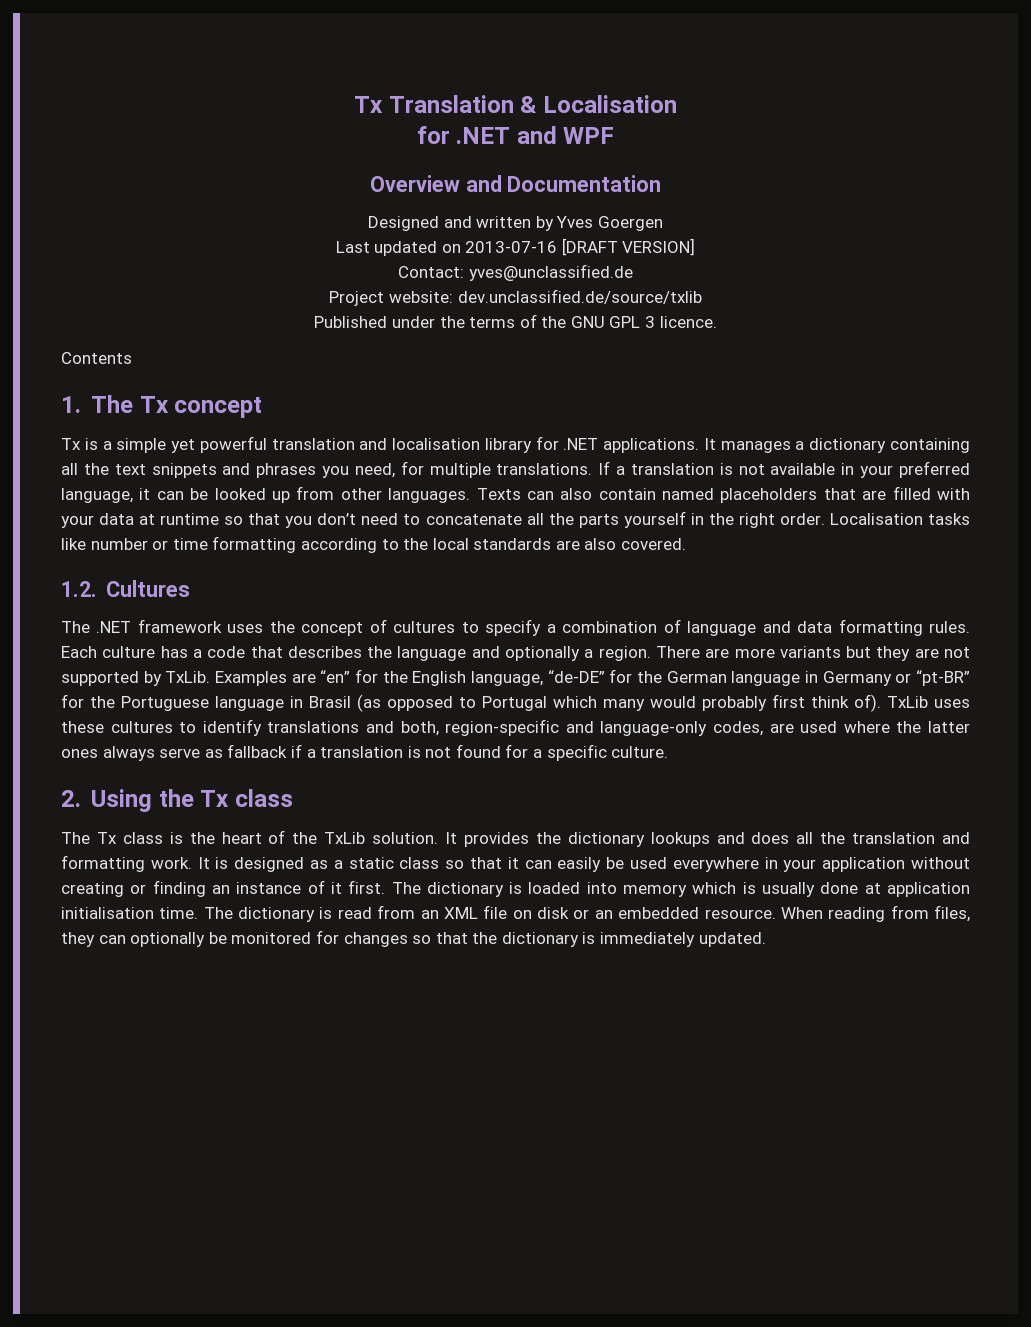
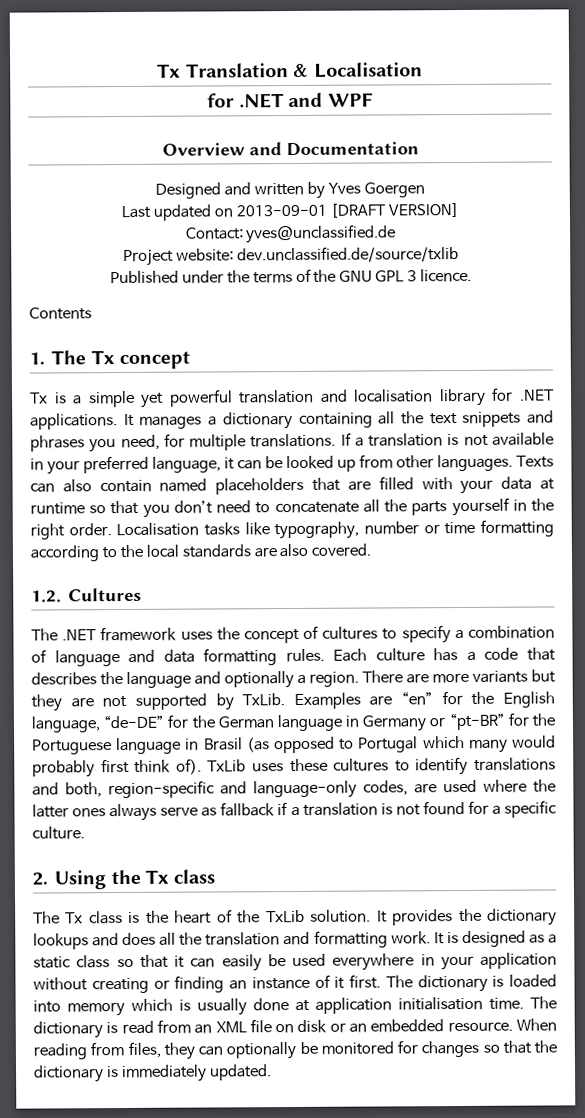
[465,241,558,253] 2013-07-16 -> [235,204,327,217] 2013-09-01
(86, 544) none -> [274,521,360,540] typography,

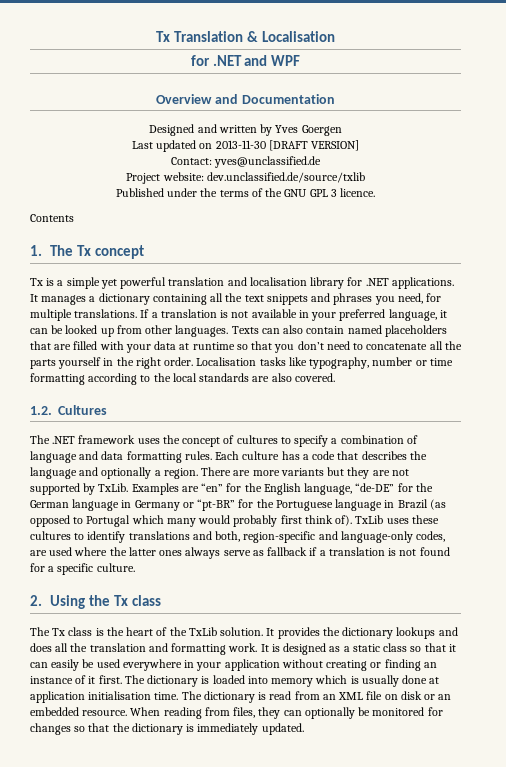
[235,204,327,217] 2013-09-01 -> [215,140,266,149] 2013-11-30
[203,737,243,751] Brasil -> [397,499,428,509] Brazil

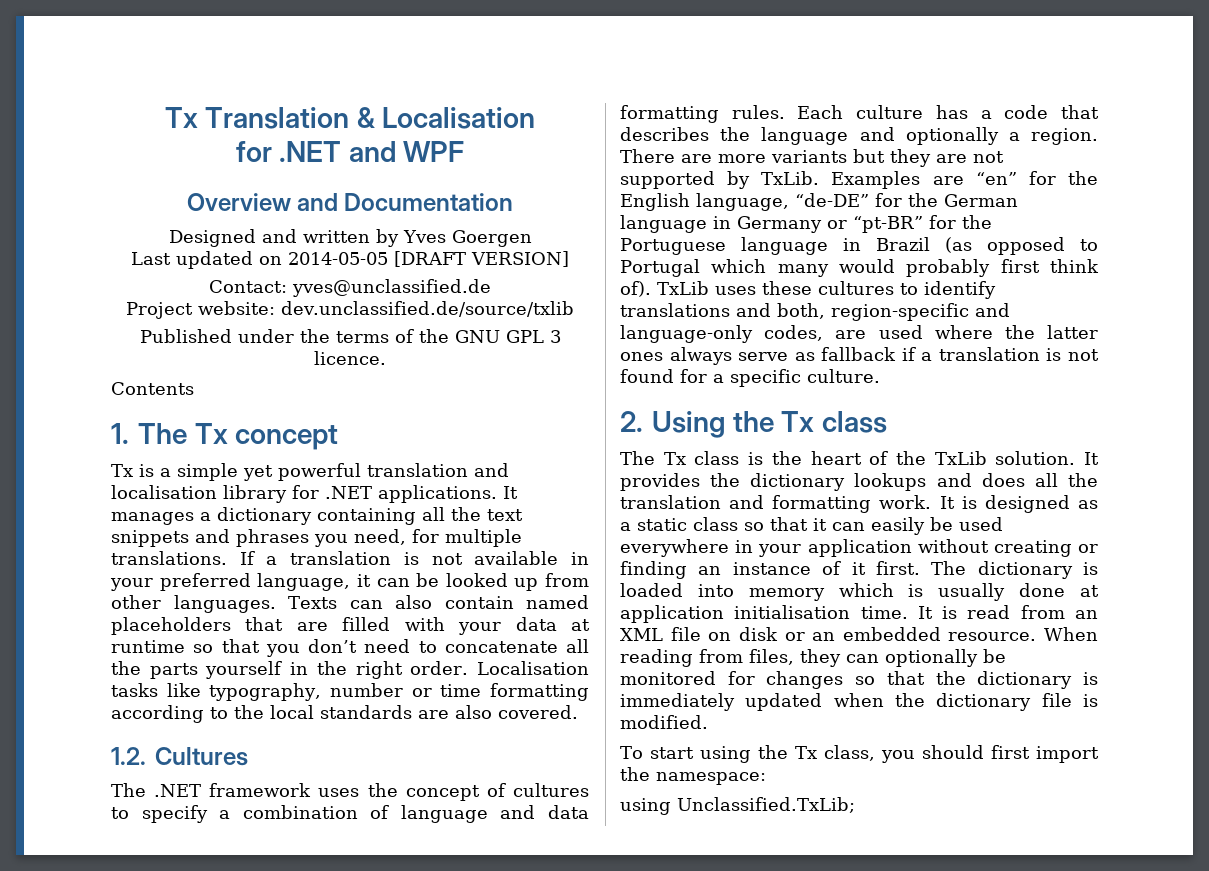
[215,140,266,149] 2013-11-30 -> [288,252,388,265] 2014-05-05
[181,691,255,703] The dictionary -> [917,606,933,619] It
[261,723,304,735] updated. -> [745,693,1098,711] [620,715,708,729] [620,745,1099,763] [620,767,766,785] [620,797,855,815] updated when the dictionary file is modified. // To start using the Tx class, you should first import the namespace: // using Unclassified.TxLib;

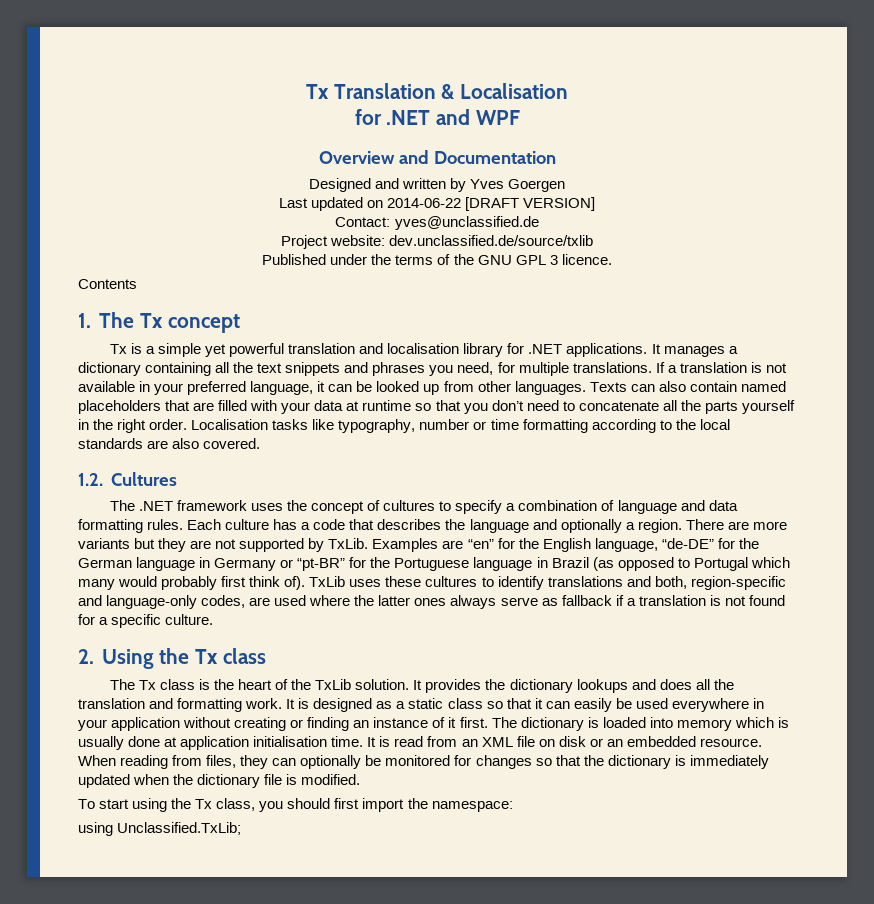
[288,252,388,265] 2014-05-05 -> [387,198,462,208] 2014-06-22

